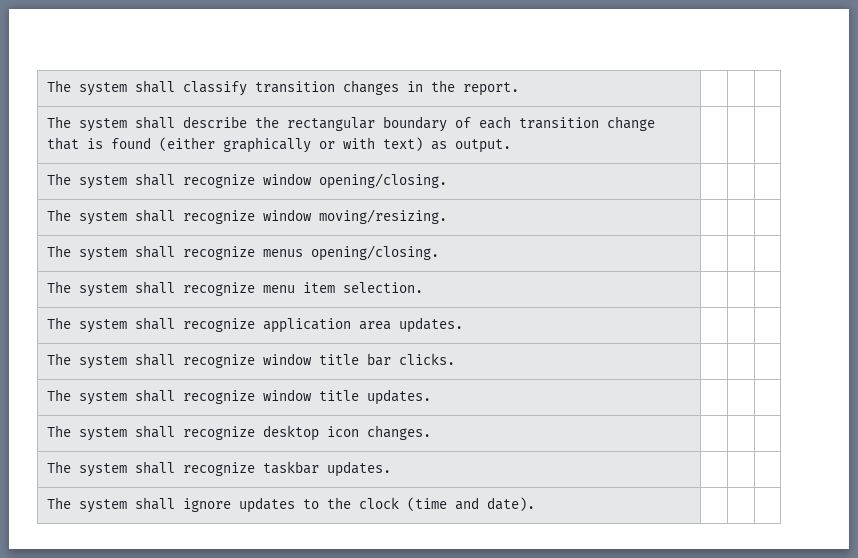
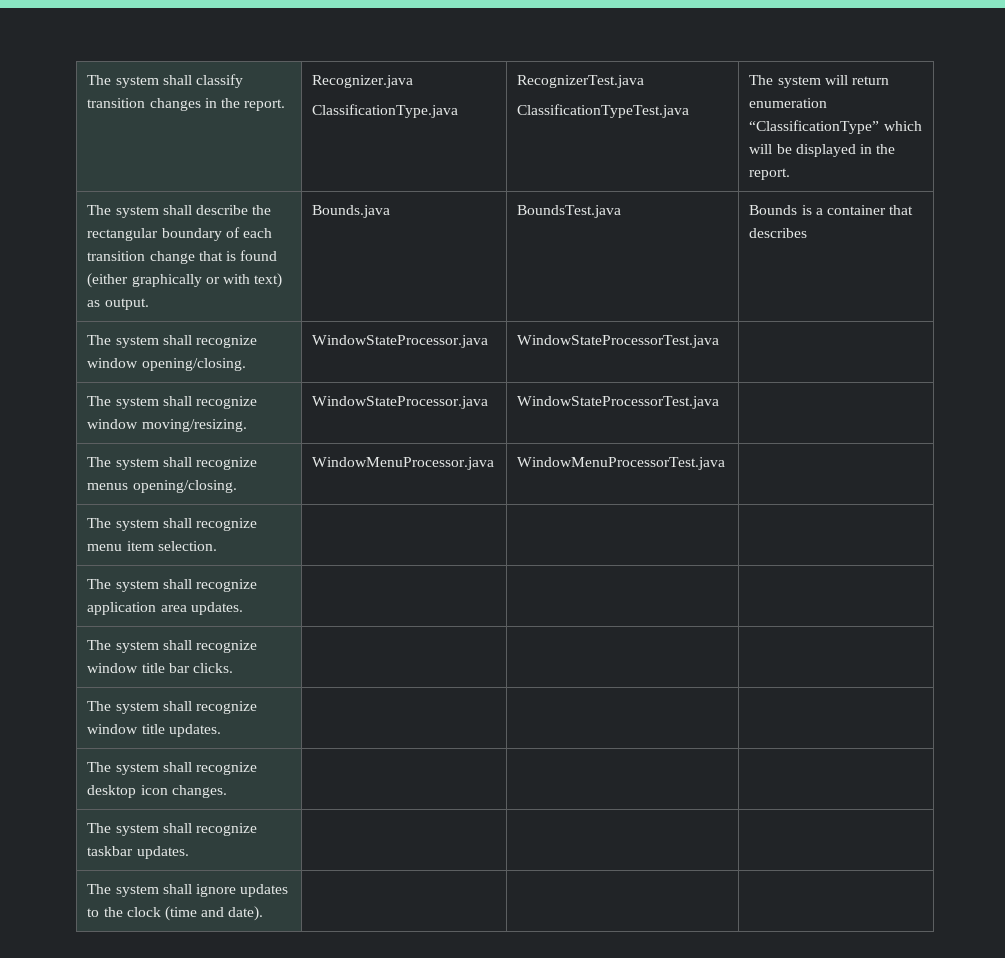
(520, 89) | | -> [312,75,414,88] [312,104,459,118] [517,75,645,88] [517,104,690,118] [749,75,889,88] [749,98,828,108] [749,120,922,134] [749,144,896,157] [749,168,791,180] Recognizer.java // ClassificationType.java | RecognizerTest.java // ClassificationTypeTest.java | The system will return enumeration “ClassificationType” which will be displayed in the report.
(512, 146) | | -> [312,205,391,218] [517,205,622,218] [749,205,914,215] [749,228,808,238] Bounds.java | BoundsTest.java | Bounds is a container that describes
(448, 181) | -> [312,335,489,348] [517,335,720,348] WindowStateProcessor.java | WindowStateProcessorTest.java
(448, 216) | -> [312,396,489,409] [517,396,720,409] WindowStateProcessor.java | WindowStateProcessorTest.java
(440, 253) | -> [312,457,495,470] [517,457,726,470] WindowMenuProcessor.java | WindowMenuProcessorTest.java

